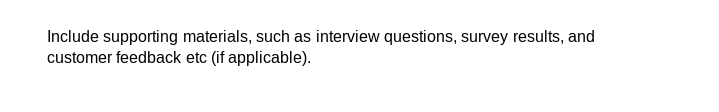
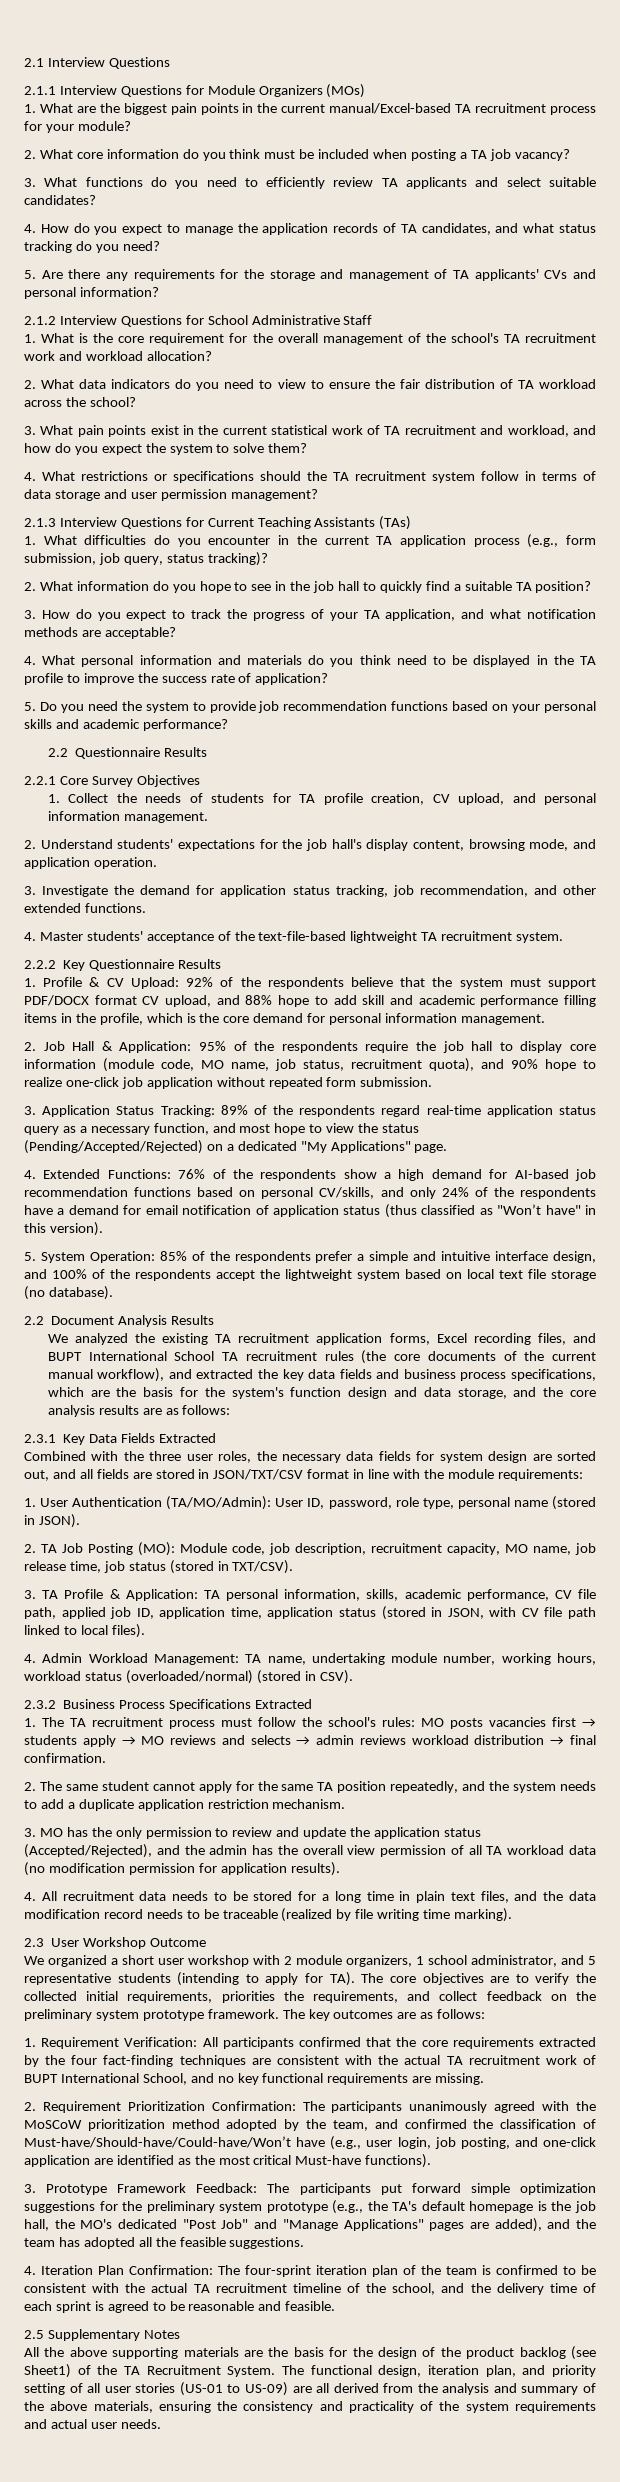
[47,30,595,45] [47,51,312,66] Include supporting materials, such as interview questions, survey results, and customer feedback etc (if applicable). -> [24,57,170,69] [24,84,366,98] [24,103,596,115] [24,121,131,133] [24,149,570,161] [24,177,597,189] [24,195,96,205] [24,223,596,235] [24,241,160,253] [24,269,596,281] [24,287,159,299] [24,315,373,327] [24,333,596,345] [24,351,212,361] [24,379,596,391] [24,397,136,407] [24,425,596,437] [24,443,308,455] [24,471,596,483] [24,489,318,501] [24,516,412,530] [24,534,596,548] [24,552,268,566] [24,581,592,593] [24,609,596,621] [24,627,176,639] [24,655,596,667] [24,673,329,685] [24,701,597,713] [24,719,228,731] [47,747,207,759] [24,775,200,787] [47,793,596,805] [47,811,208,823] [24,839,597,851] [24,857,157,869] [24,885,596,897] [24,903,146,913] [24,931,564,943] [24,959,222,971] [24,977,597,989] [24,995,596,1007] [24,1013,545,1025] [24,1041,597,1053] [24,1058,596,1072] [24,1077,433,1089] [24,1105,596,1117] [24,1123,420,1135] [24,1140,448,1154] [24,1169,596,1181] [24,1187,596,1199] [24,1204,597,1218] [24,1222,103,1236] [24,1251,596,1263] [24,1269,596,1281] [24,1286,113,1300] [24,1315,215,1327] [47,1333,596,1345] [47,1350,596,1364] [47,1368,596,1382] [47,1387,597,1399] [47,1405,231,1417] [24,1433,216,1445] [24,1451,597,1463] [24,1469,583,1481] [24,1496,596,1510] [24,1514,80,1528] [24,1542,596,1556] [24,1560,294,1574] [24,1589,596,1601] [24,1606,596,1620] [24,1624,145,1638] [24,1653,596,1665] [24,1670,353,1684] [24,1699,312,1711] [24,1717,596,1729] [24,1735,596,1747] [24,1753,106,1763] [24,1781,596,1793] [24,1799,346,1811] [24,1827,481,1839] [24,1844,596,1858] [24,1862,340,1876] [24,1891,596,1903] [24,1908,513,1922] [24,1937,207,1949] [24,1955,596,1967] [24,1972,597,1986] [24,1991,596,2003] [24,2009,486,2021] [24,2037,596,2049] [24,2055,596,2067] [24,2073,485,2085] [24,2101,597,2113] [24,2119,596,2131] [24,2136,596,2150] [24,2154,432,2168] [24,2183,596,2195] [24,2200,597,2214] [24,2218,596,2232] [24,2237,305,2249] [24,2265,596,2277] [24,2283,597,2295] [24,2301,336,2313] [24,2329,180,2341] [24,2346,596,2360] [24,2364,597,2378] [24,2382,596,2396] [24,2401,596,2413] [24,2419,161,2429] 2.1 Interview Questions // 2.1.1 Interview Questions for Module Organizers (MOs) // 1. What are the biggest pain points in the current manual/Excel-based TA recruitment process for your module? // 2. What core information do you think must be included when posting a TA job vacancy? // 3. What functions do you need to efficiently review TA applicants and select suitable candidates? // 4. How do you expect to manage the application records of TA candidates, and what status tracking do you need? // 5. Are there any requirements for the storage and management of TA applicants' CVs and personal information? // 2.1.2 Interview Questions for School Administrative Staff // 1. What is the core requirement for the overall management of the school's TA recruitment work and workload allocation? // 2. What data indicators do you need to view to ensure the fair distribution of TA workload across the school? // 3. What pain points exist in the current statistical work of TA recruitment and workload, and how do you expect the system to solve them? // 4. What restrictions or specifications should the TA recruitment system follow in terms of data storage and user permission management? // 2.1.3 Interview Questions for Current Teaching Assistants (TAs) // 1. What difficulties do you encounter in the current TA application process (e.g., form submission, job query, status tracking)? // 2. What information do you hope to see in the job hall to quickly find a suitable TA position? // 3. How do you expect to track the progress of your TA application, and what notification methods are acceptable? // 4. What personal information and materials do you think need to be displayed in the TA profile to improve the success rate of application? // 5. Do you need the system to provide job recommendation functions based on your personal skills and academic performance? // 2.2 Questionnaire Results // 2.2.1 Core Survey Objectives // 1. Collect the needs of students for TA profile creation, CV upload, and personal information management. // 2. Understand students' expectations for the job hall's display content, browsing mode, and application operation. // 3. Investigate the demand for application status tracking, job recommendation, and other extended functions. // 4. Master students' acceptance of the text-file-based lightweight TA recruitment system. // 2.2.2 Key Questionnaire Results // 1. Profile & CV Upload: 92% of the respondents believe that the system must support PDF/DOCX format CV upload, and 88% hope to add skill and academic performance filling items in the profile, which is the core demand for personal information management. // 2. Job Hall & Application: 95% of the respondents require the job hall to display core information (module code, MO name, job status, recruitment quota), and 90% hope to realize one-click job application without repeated form submission. // 3. Application Status Tracking: 89% of the respondents regard real-time application status query as a necessary function, and most hope to view the status (Pending/Accepted/Rejected) on a dedicated "My Applications" page. // 4. Extended Functions: 76% of the respondents show a high demand for AI-based job recommendation functions based on personal CV/skills, and only 24% of the respondents have a demand for email notification of application status (thus classified as "Won’t have" in this version). // 5. System Operation: 85% of the respondents prefer a simple and intuitive interface design, and 100% of the respondents accept the lightweight system based on local text file storage (no database). // 2.2 Document Analysis Results // We analyzed the existing TA recruitment application forms, Excel recording files, and BUPT International School TA recruitment rules (the core documents of the current manual workflow), and extracted the key data fields and business process specifications, which are the basis for the system's function design and data storage, and the core analysis results are as follows: // 2.3.1 Key Data Fields Extracted // Combined with the three user roles, the necessary data fields for system design are sorted out, and all fields are stored in JSON/TXT/CSV format in line with the module requirements: // 1. User Authentication (TA/MO/Admin): User ID, password, role type, personal name (stored in JSON). // 2. TA Job Posting (MO): Module code, job description, recruitment capacity, MO name, job release time, job status (stored in TXT/CSV). // 3. TA Profile & Application: TA personal information, skills, academic performance, CV file path, applied job ID, application time, application status (stored in JSON, with CV file path linked to local files). // 4. Admin Workload Management: TA name, undertaking module number, working hours, workload status (overloaded/normal) (stored in CSV). // 2.3.2 Business Process Specifications Extracted // 1. The TA recruitment process must follow the school's rules: MO posts vacancies first → students apply → MO reviews and selects → admin reviews workload distribution → final confirmation. // 2. The same student cannot apply for the same TA position repeatedly, and the system needs to add a duplicate application restriction mechanism. // 3. MO has the only permission to review and update the application status (Accepted/Rejected), and the admin has the overall view permission of all TA workload data (no modification permission for application results). // 4. All recruitment data needs to be stored for a long time in plain text files, and the data modification record needs to be traceable (realized by file writing time marking). // 2.3 User Workshop Outcome // We organized a short user workshop with 2 module organizers, 1 school administrator, and 5 representative students (intending to apply for TA). The core objectives are to verify the collected initial requirements, priorities the requirements, and collect feedback on the preliminary system prototype framework. The key outcomes are as follows: // 1. Requirement Verification: All participants confirmed that the core requirements extracted by the four fact-finding techniques are consistent with the actual TA recruitment work of BUPT International School, and no key functional requirements are missing. // 2. Requirement Prioritization Confirmation: The participants unanimously agreed with the MoSCoW prioritization method adopted by the team, and confirmed the classification of Must-have/Should-have/Could-have/Won’t have (e.g., user login, job posting, and one-click application are identified as the most critical Must-have functions). // 3. Prototype Framework Feedback: The participants put forward simple optimization suggestions for the preliminary system prototype (e.g., the TA's default homepage is the job hall, the MO's dedicated "Post Job" and "Manage Applications" pages are added), and the team has adopted all the feasible suggestions. // 4. Iteration Plan Confirmation: The four-sprint iteration plan of the team is confirmed to be consistent with the actual TA recruitment timeline of the school, and the delivery time of each sprint is agreed to be reasonable and feasible. // 2.5 Supplementary Notes // All the above supporting materials are the basis for the design of the product backlog (see Sheet1) of the TA Recruitment System. The functional design, iteration plan, and priority setting of all user stories (US-01 to US-09) are all derived from the analysis and summary of the above materials, ensuring the consistency and practicality of the system requirements and actual user needs.

